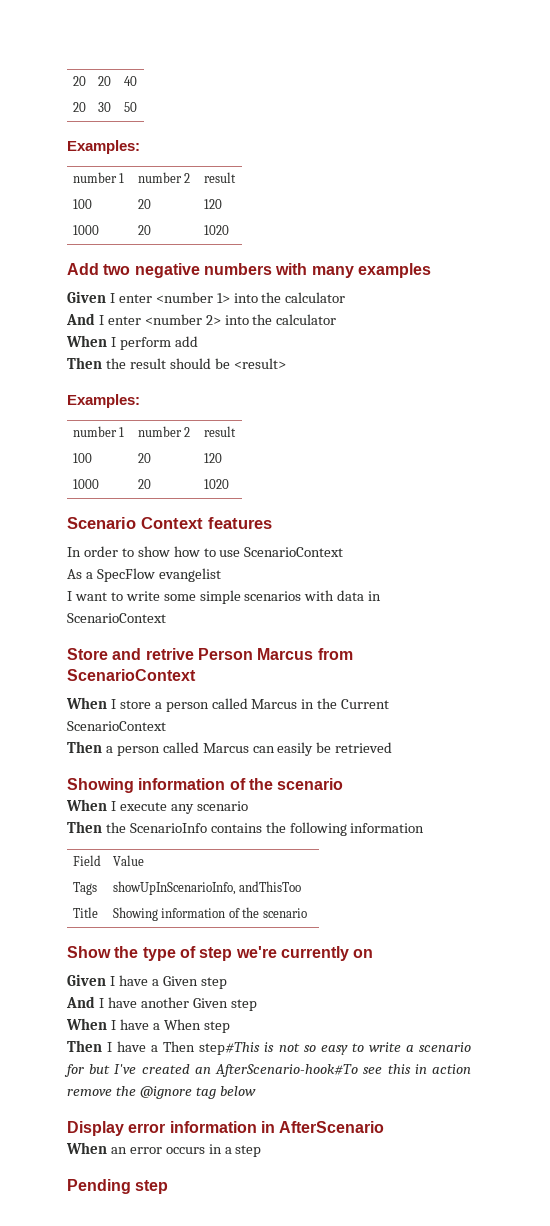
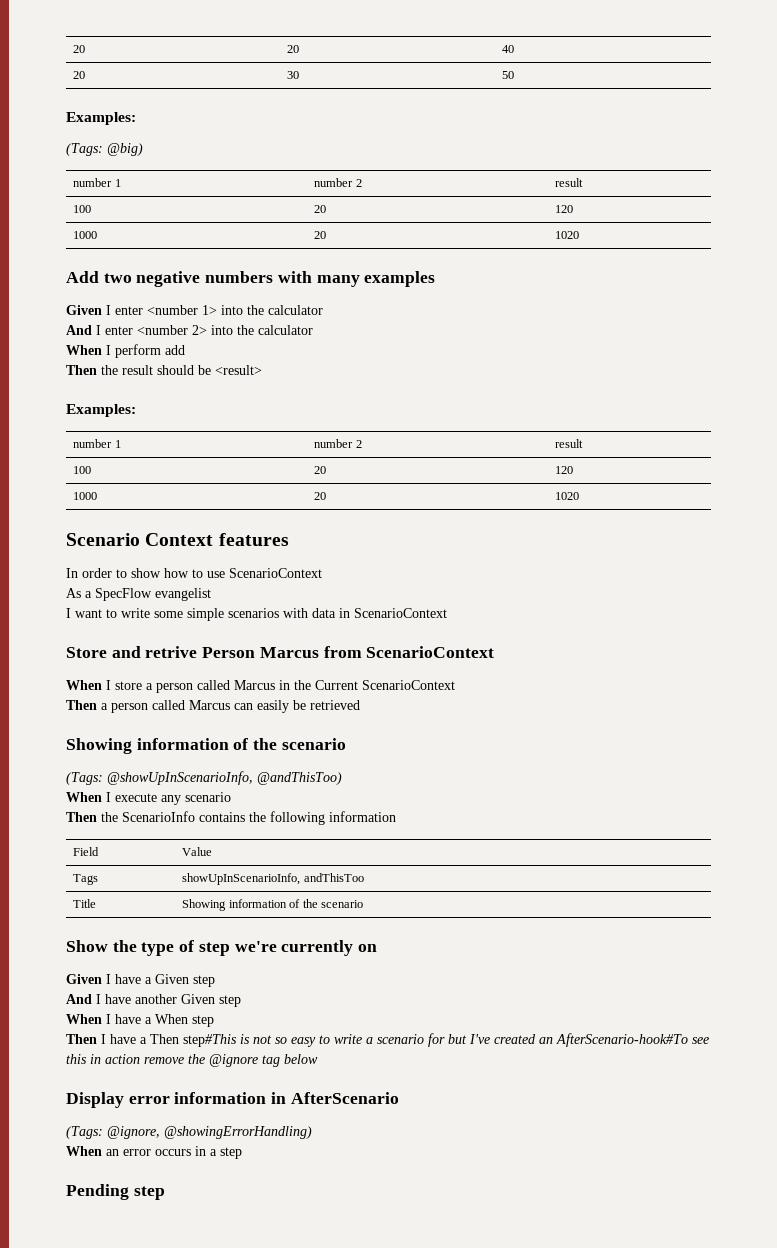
(140, 147) none -> [66,143,143,156] // (Tags: @big)
(344, 784) none -> [66,771,342,785] // (Tags: @showUpInScenarioInfo, @andThisToo)
(385, 1127) none -> [66,1126,312,1139] // (Tags: @ignore, @showingErrorHandling)

